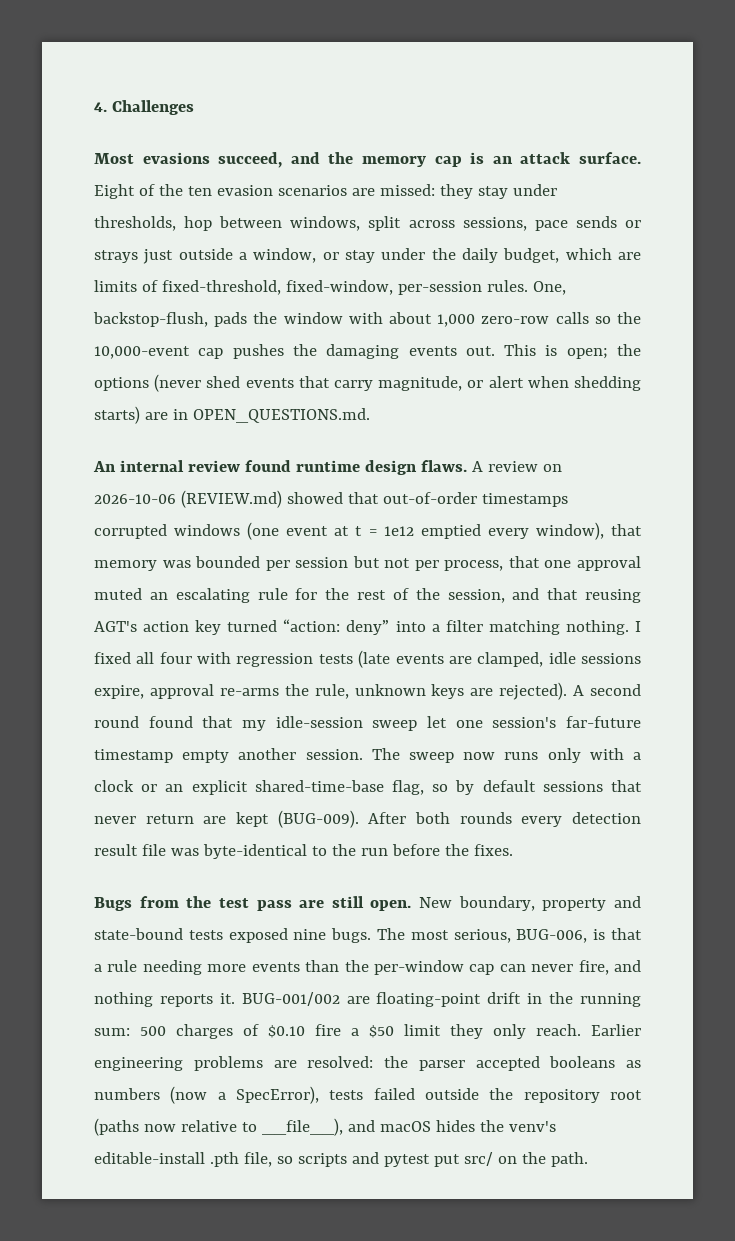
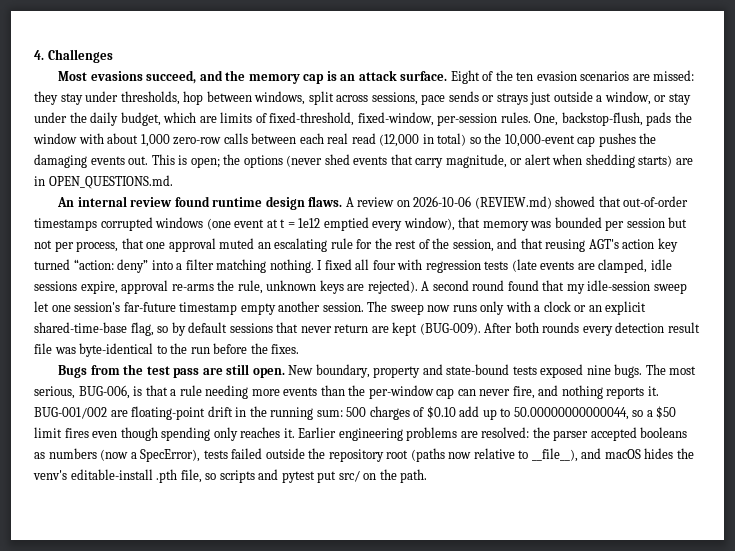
(589, 318) none -> [251,133,467,147] between each real read (12,000 in total)
[315,1024,581,1039] fire a $50 limit they only reach. -> [459,406,677,420] [34,427,295,441] add up to 50.00000000000044, so a $50 limit fires even though spending only reaches it.

